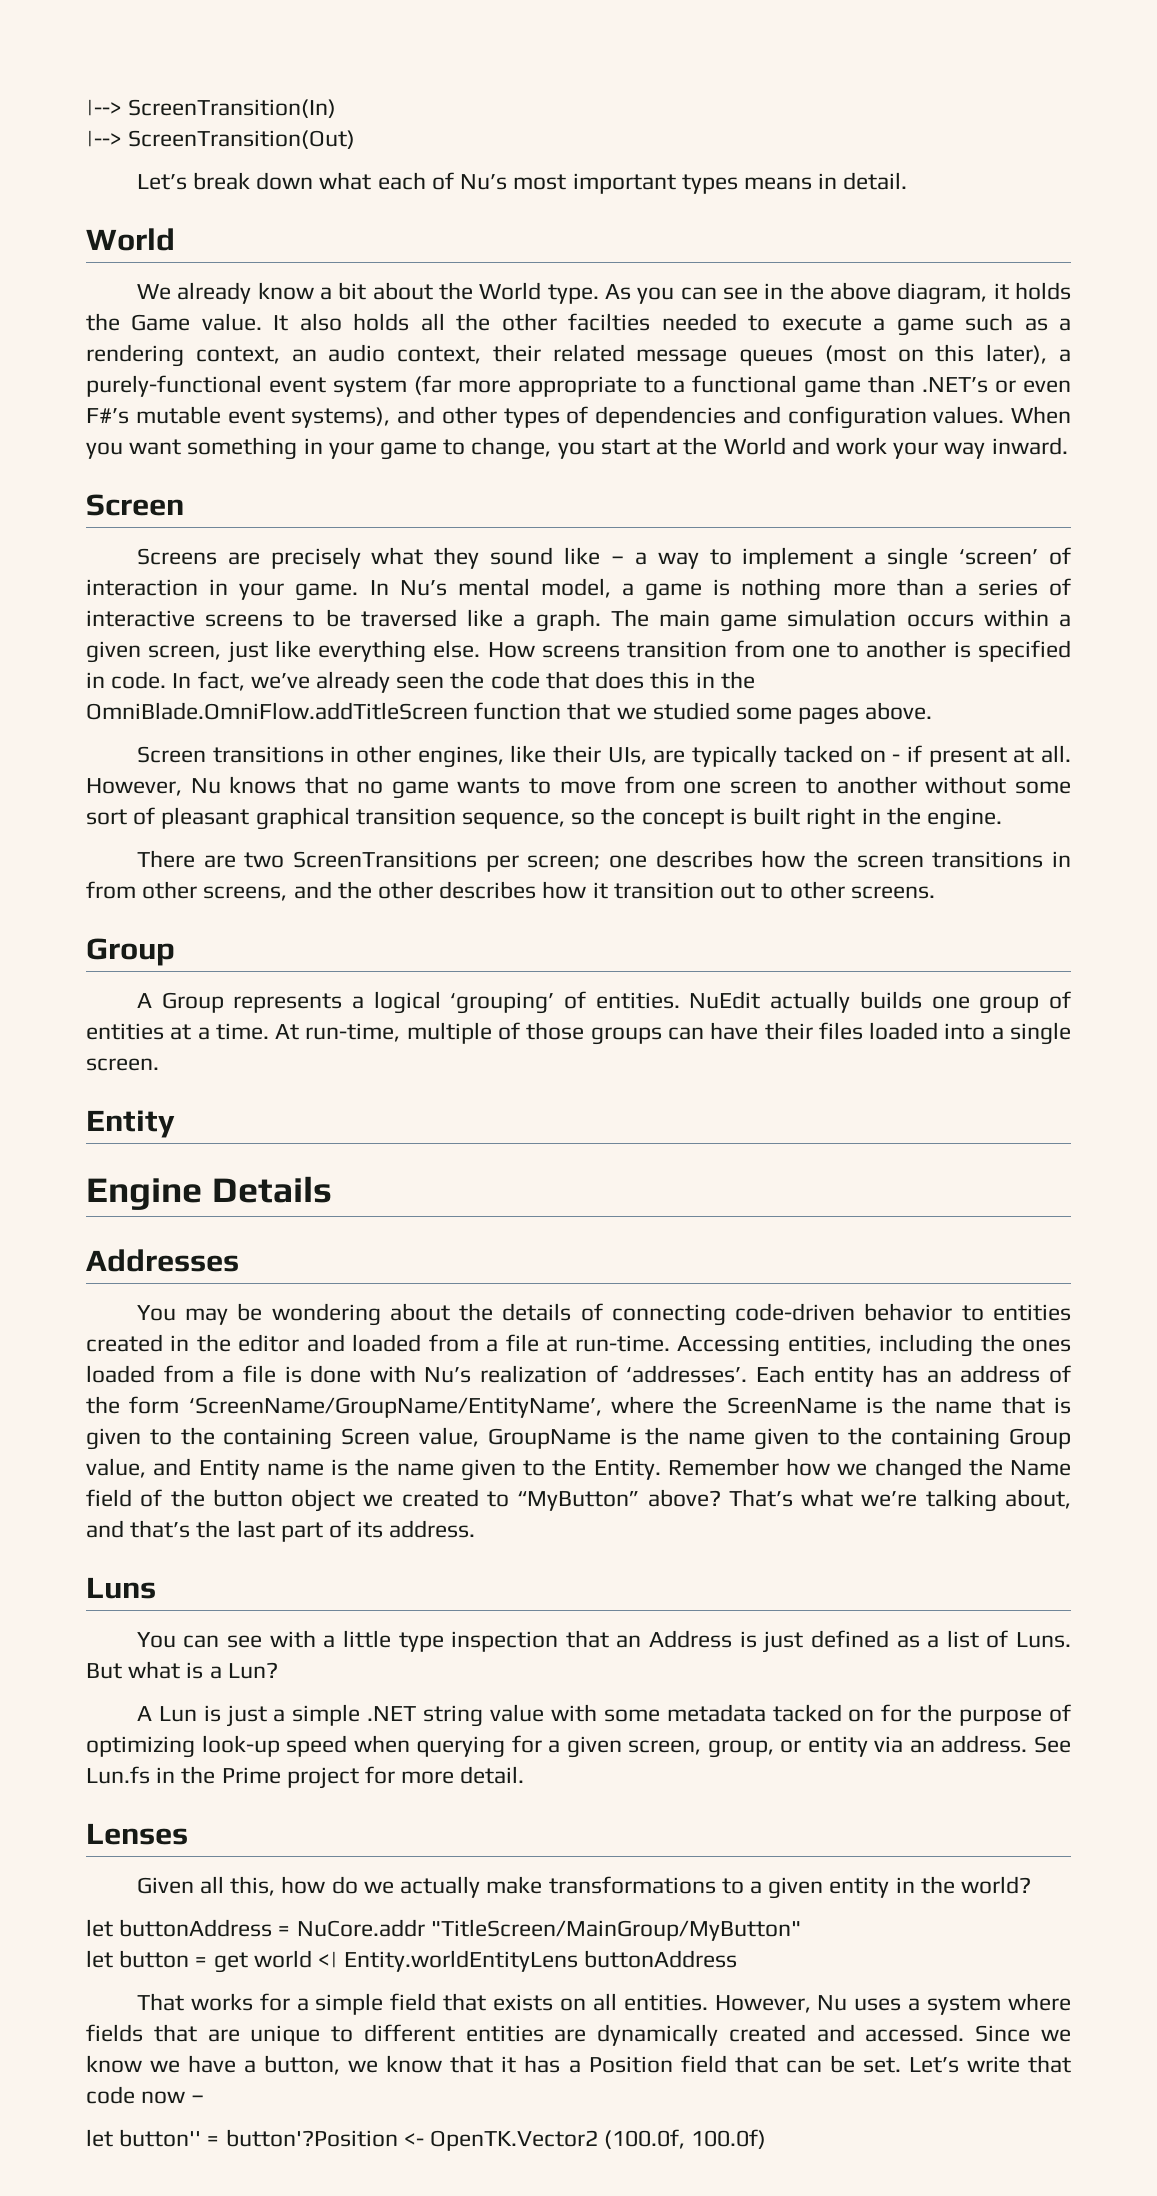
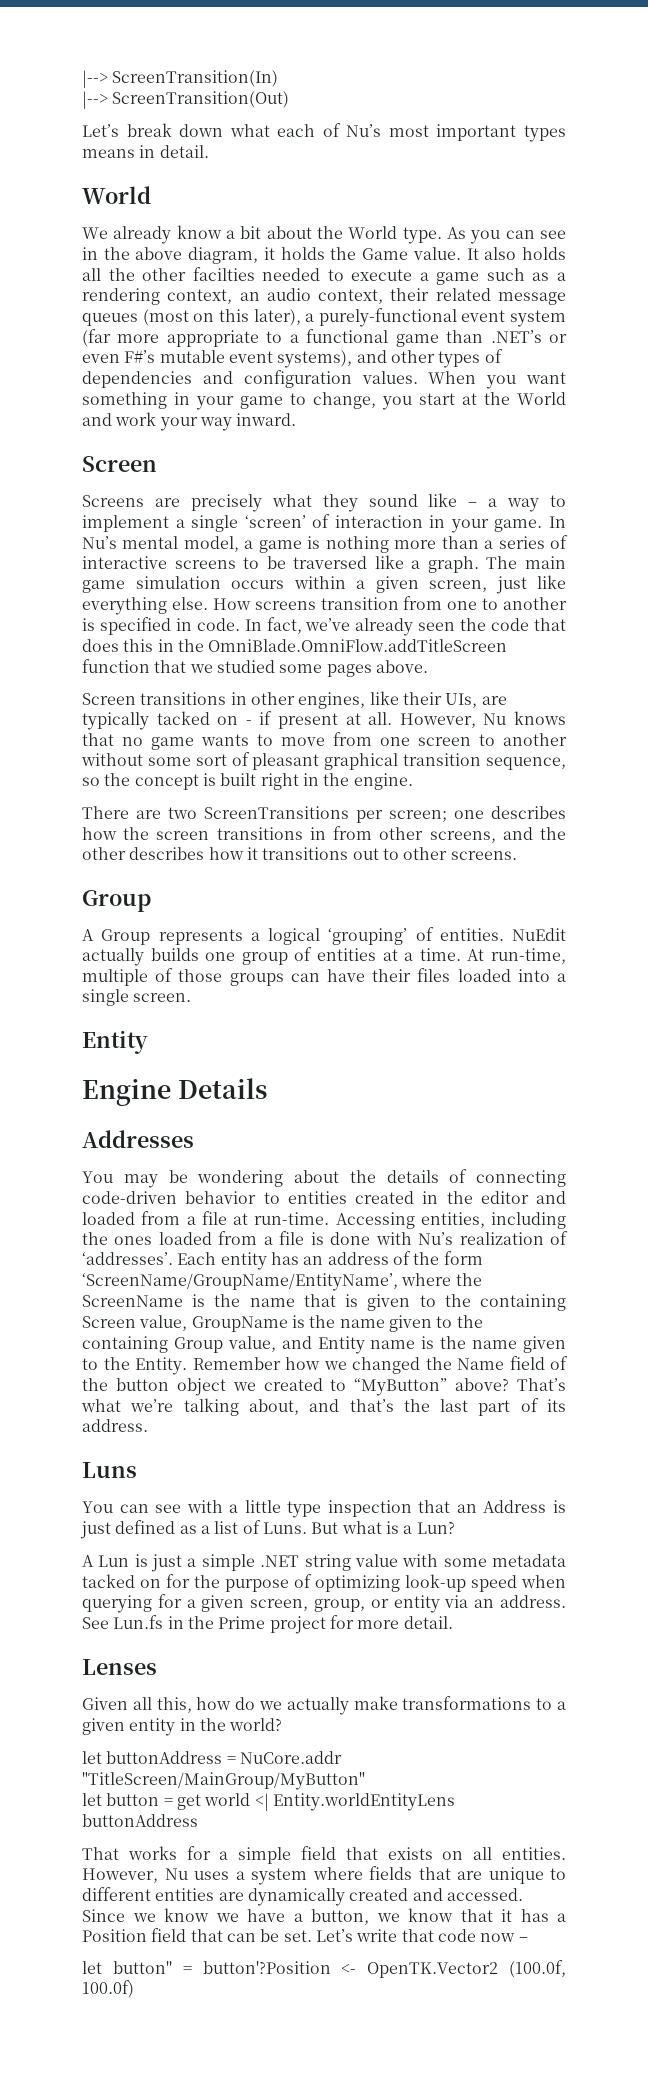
[613,882,714,899] transition -> [262,847,349,860] transitions

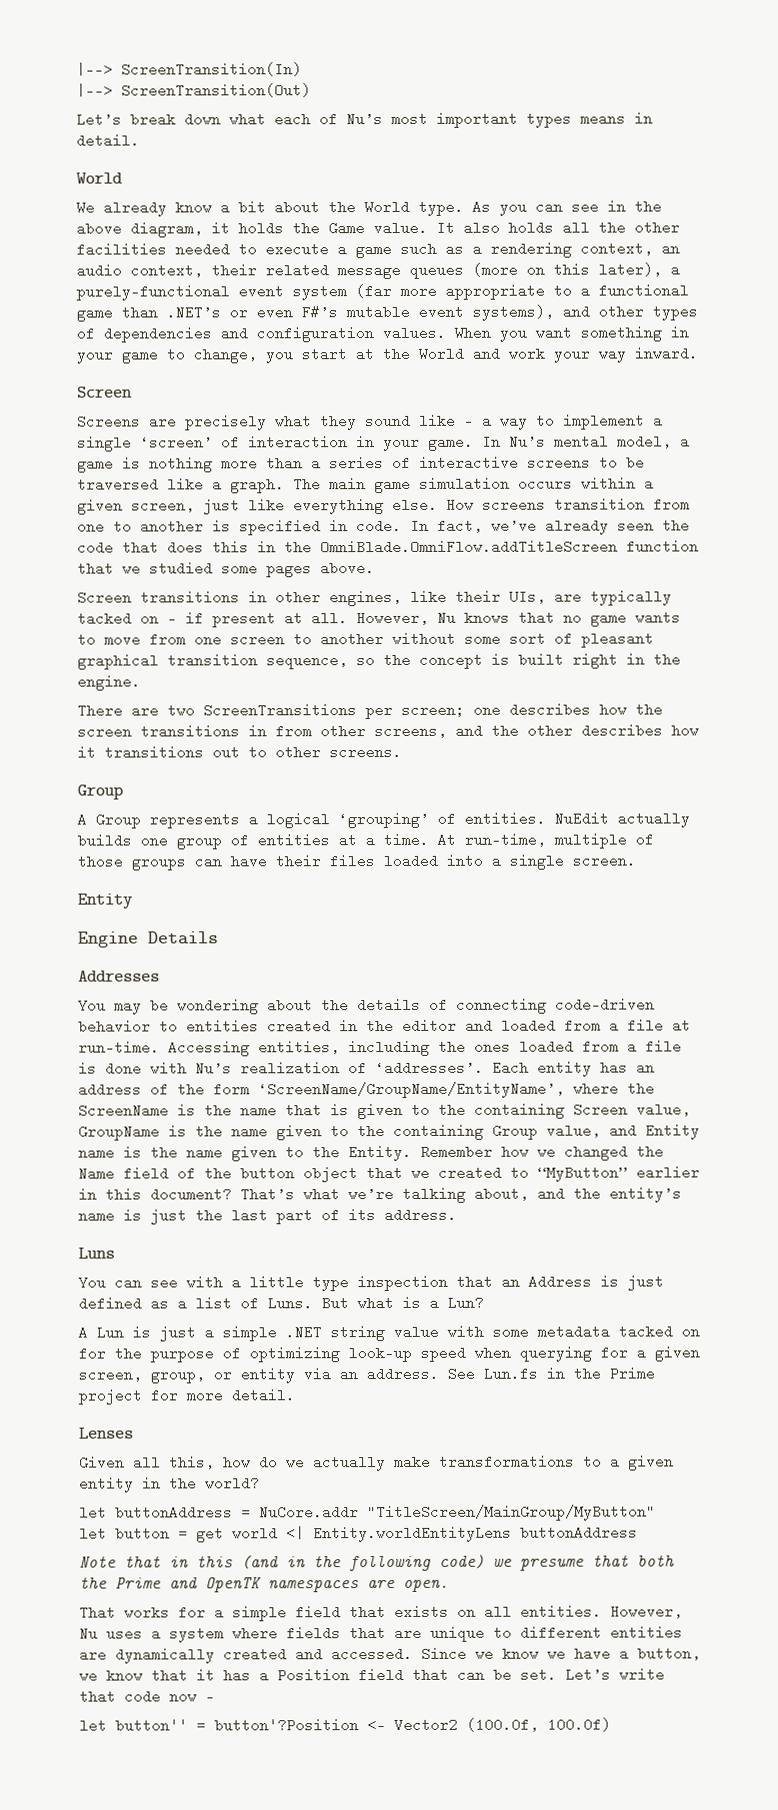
[192,267,255,281] facilties -> [76,242,167,257] facilities
[142,309,189,326] (most -> [472,262,518,277] (more
(226, 1387) none -> [366,1165,403,1181] that
[455,1378,510,1391] above? -> [636,1165,700,1180] [78,1187,232,1202] earlier in this document?
[349,1399,394,1412] that’s -> [573,1186,682,1203] [78,1208,187,1225] the entity’s name is just
(198, 1820) none -> [79,1554,675,1572] [79,1576,449,1593] // Note that in this (and in the following code) we presume that both the Prime and OpenTK namespaces are open.
[367,1962,499,1978] OpenTK.Vector2 -> [394,1717,458,1732] Vector2

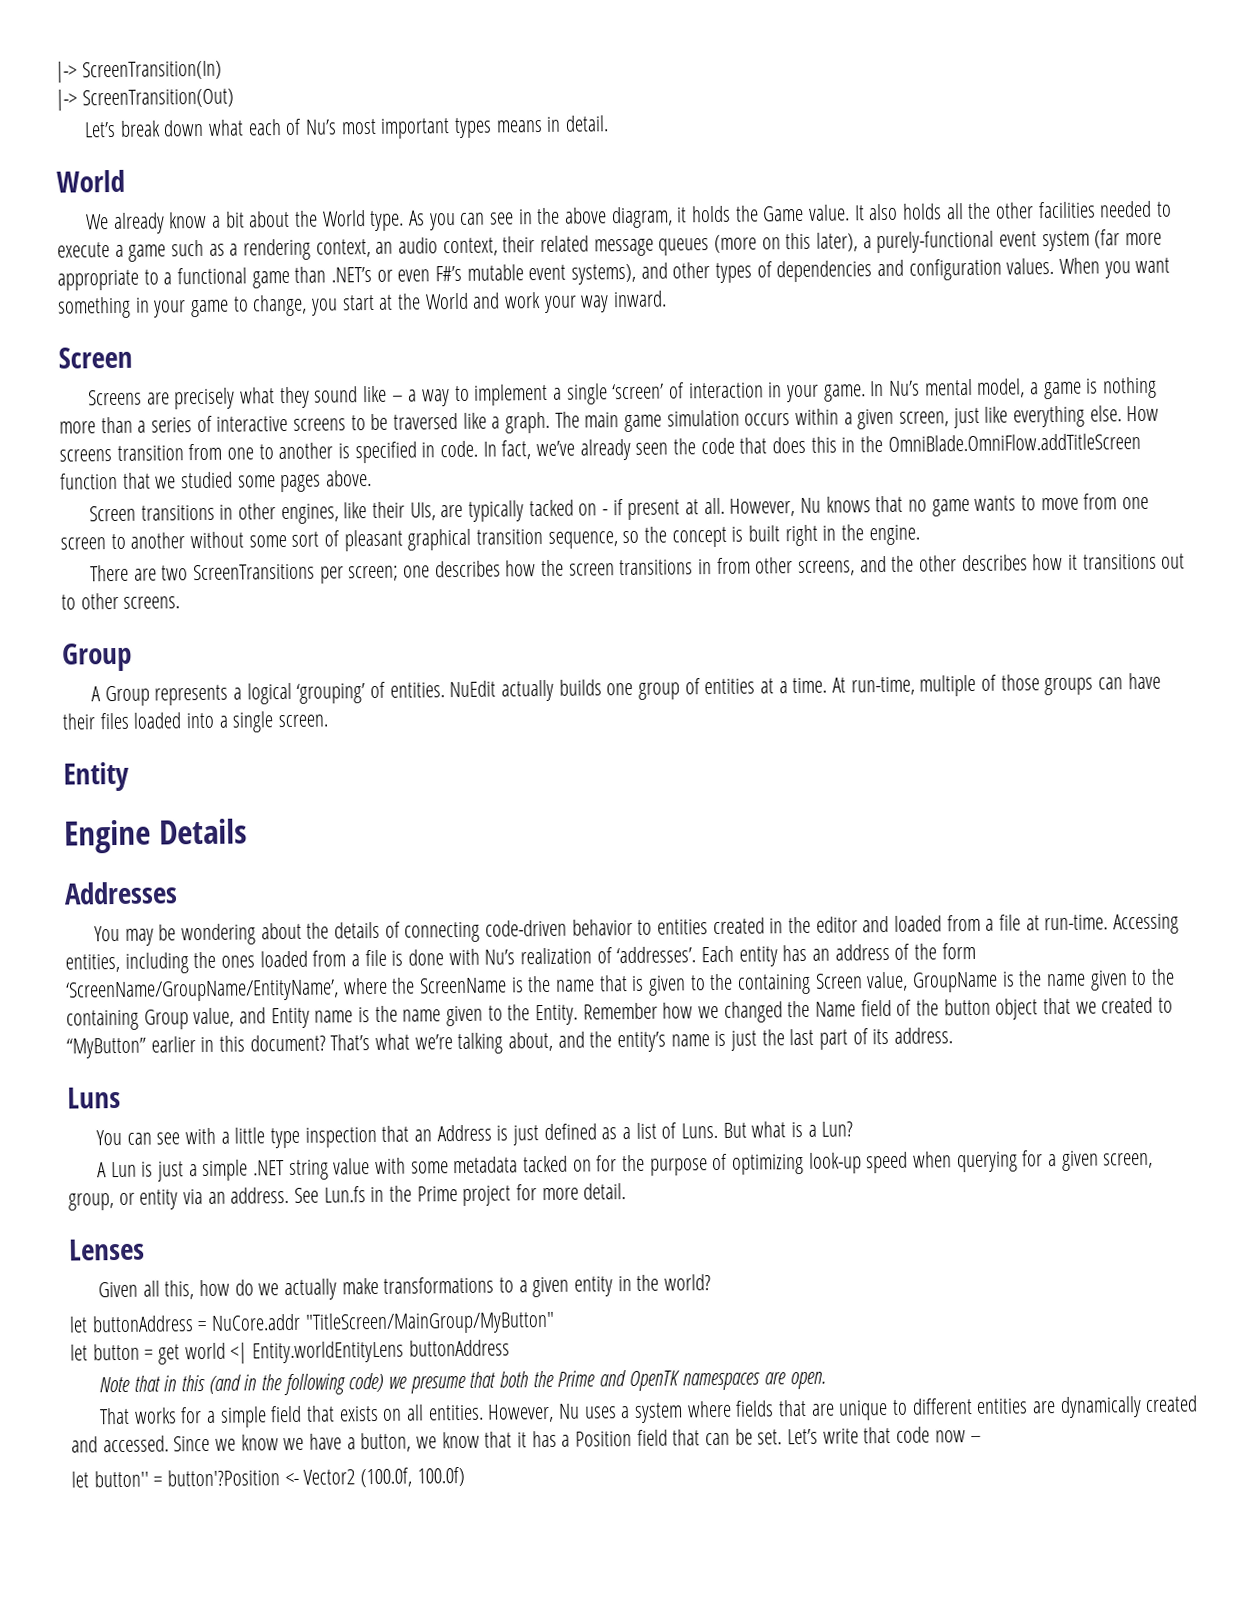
[76,62,113,77] |--> -> [55,61,77,83] |->
[76,83,113,98] |--> -> [55,89,77,111] |->

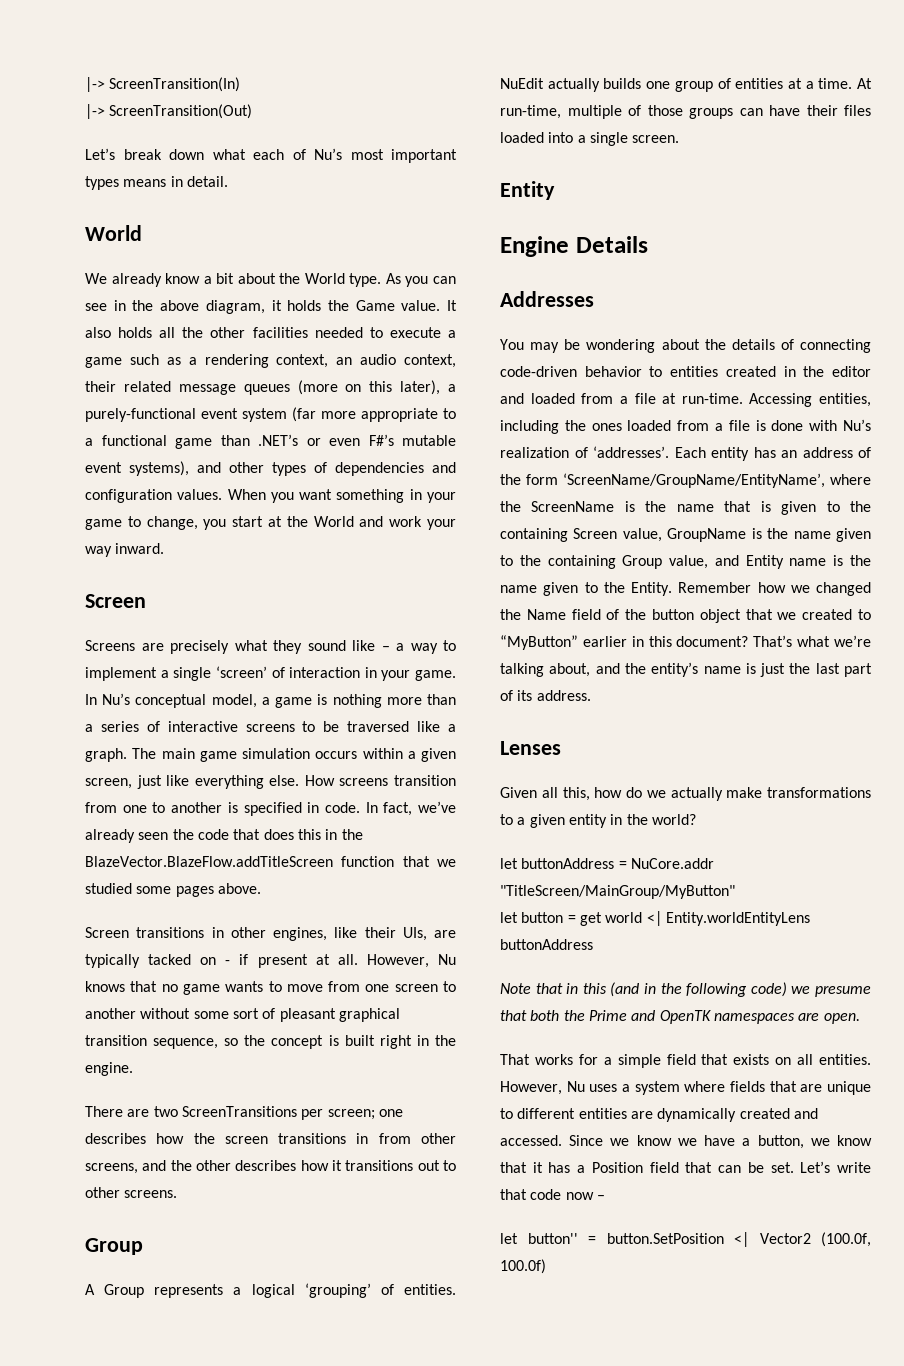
[923,378,973,396] mental -> [135,694,207,708] conceptual
[887,433,1141,452] OmniBlade.OmniFlow.addTitleScreen -> [85,856,333,867] BlazeVector.BlazeFlow.addTitleScreen
[67,1086,121,1109] [95,1121,854,1149] [96,1150,1154,1182] [68,1183,627,1211] // Luns // You can see with a little type inspection that an Address is just defined as a list of Luns. But what is a Lun? // A Lun is just a simple .NET string value with some metadata tacked on for the purpose of optimizing look-up speed when querying for a given screen, group, or entity via an address. See Lun.fs in the Prime project for more detail. -> (591, 695) none
[167,1469,299,1487] button'?Position <- -> [606,1232,749,1247] button.SetPosition <|

